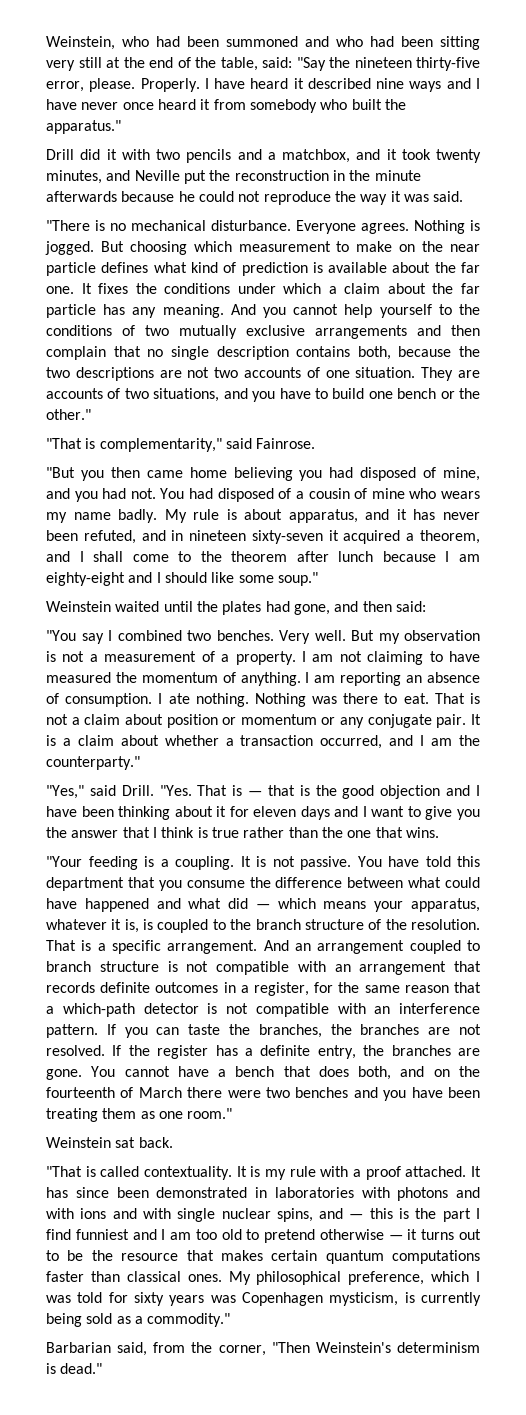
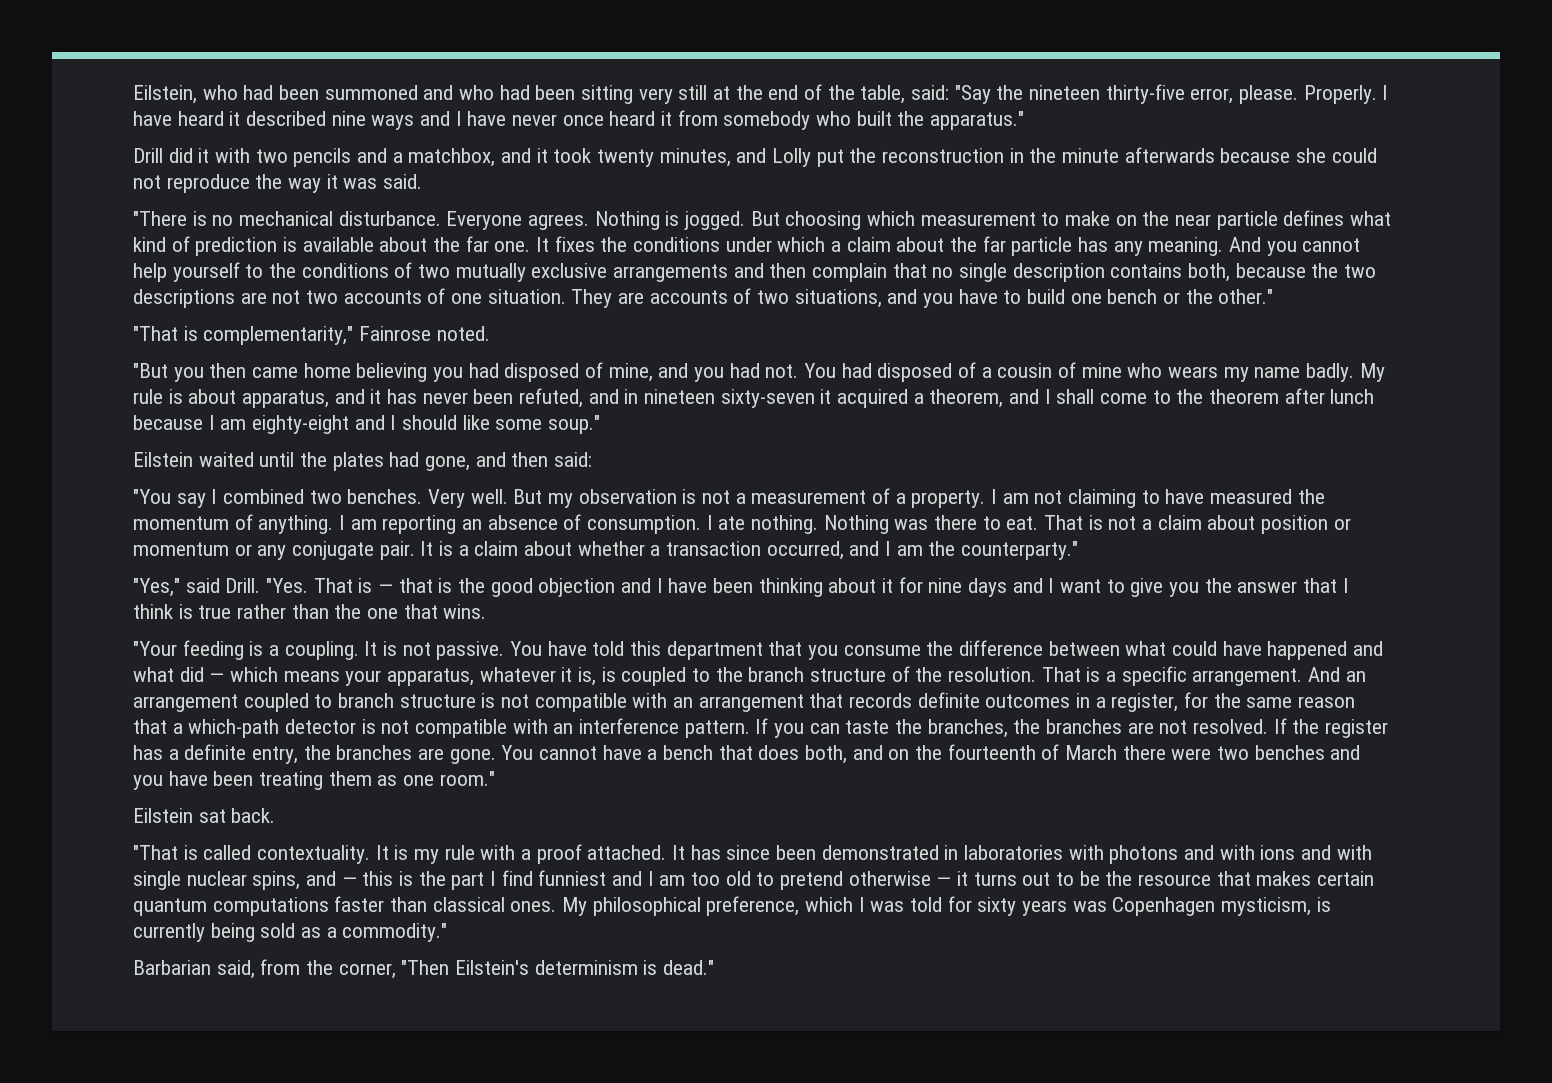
[46,36,115,50] Weinstein, -> [133,85,197,104] Eilstein,
[134,170,180,181] Neville -> [772,148,812,167] Lolly
[178,191,195,202] he -> [1296,148,1327,163] she
[225,438,316,449] said Fainrose. -> [359,326,490,341] Fainrose noted.
[46,601,111,612] Weinstein -> [133,452,193,467] Eilstein
[253,806,297,817] eleven -> [928,578,963,593] nine
[46,1137,111,1148] Weinstein -> [133,808,193,823] Eilstein
[315,1342,391,1353] Weinstein's -> [455,960,530,975] Eilstein's

